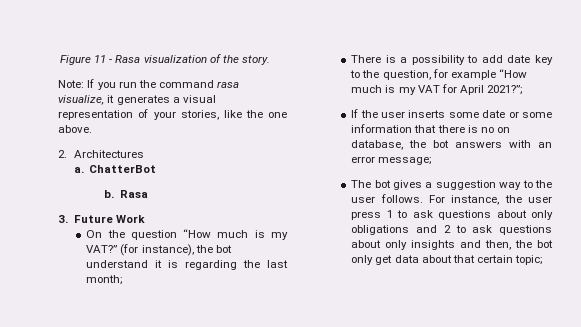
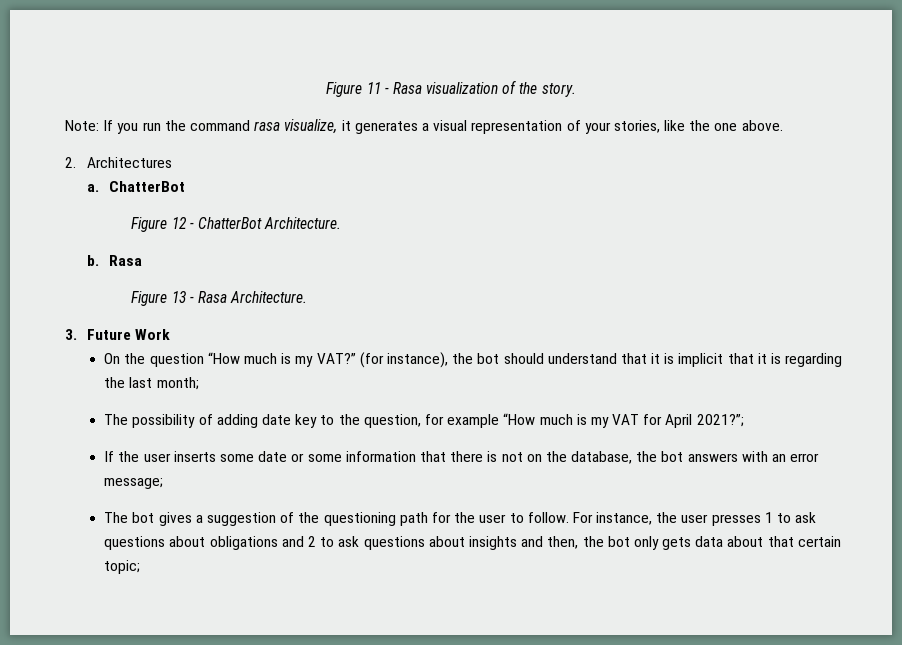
[104,190,149,198] b. Rasa -> [131,217,342,232] [87,255,143,266] [131,291,308,306] Figure 12 - ChatterBot Architecture. // b. Rasa // Figure 13 - Rasa Architecture.
[86,260,149,268] understand -> [503,353,754,367] should understand that it is implicit that
[351,55,503,65] There is a possibility to add -> [104,414,258,428] The possibility of adding
[480,127,510,133] no on -> [501,451,567,462] not on the
[499,180,552,190] [351,194,423,203] way to the user follows. -> [280,512,569,526] of the questioning path for the user to follow.
[351,211,382,220] press -> [711,514,761,526] presses
[531,210,553,220] only -> (206, 541) none
[385,240,408,250] only -> (465, 541) none
[375,255,393,265] get -> [662,537,692,550] gets

